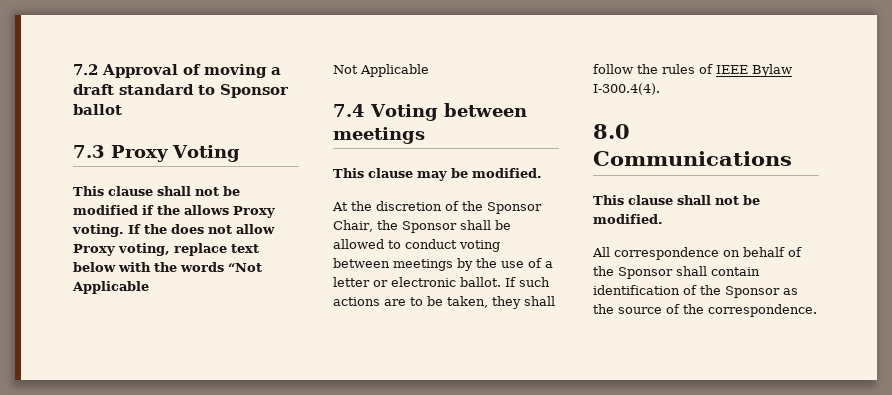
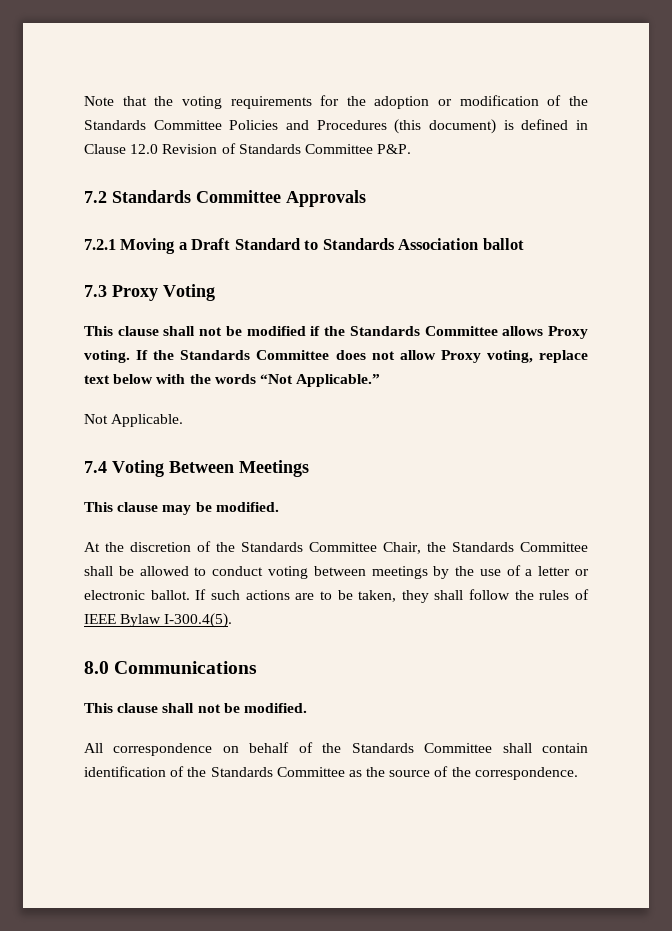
[73,64,281,78] [73,84,289,98] 7.2 Approval of moving a draft standard to Sponsor -> [84,95,588,109] [84,119,588,134] [84,143,412,154] [84,190,366,207] [84,238,479,254] Note that the voting requirements for the adoption or modification of the Standards Committee Policies and Procedures (this document) is defined in Clause 12.0 Revision of Standards Committee P&P. // 7.2 Standards Committee Approvals // 7.2.1 Moving a Draft Standard to Standards Association
(180, 210) none -> [349,326,498,336] Standards Committee
(167, 229) none -> [180,350,330,360] Standards Committee
[72,281,149,294] Applicable -> [296,374,381,387] Applicable.”
[360,64,429,77] Applicable -> [111,414,184,427] Applicable.
[443,103,527,117] [333,127,425,144] between meetings -> [169,460,309,477] Between Meetings
[487,202,542,214] [333,220,457,233] Sponsor Chair, the Sponsor -> [241,542,588,554] Standards Committee Chair, the Standards Committee
[593,83,660,95] I-300.4(4). -> [164,613,233,628] I-300.4(5).
[618,267,673,279] Sponsor -> [351,743,493,753] Standards Committee
[725,286,780,298] Sponsor -> [210,767,345,777] Standards Committee

